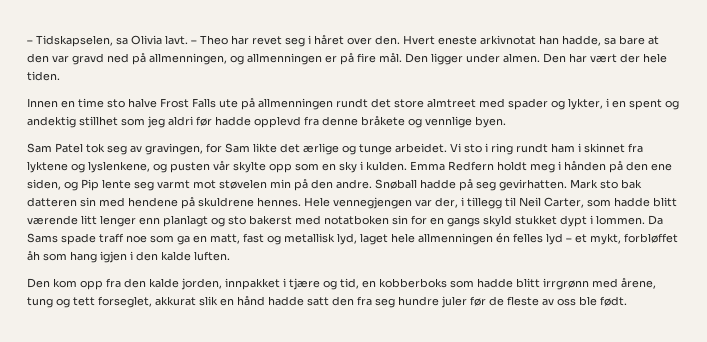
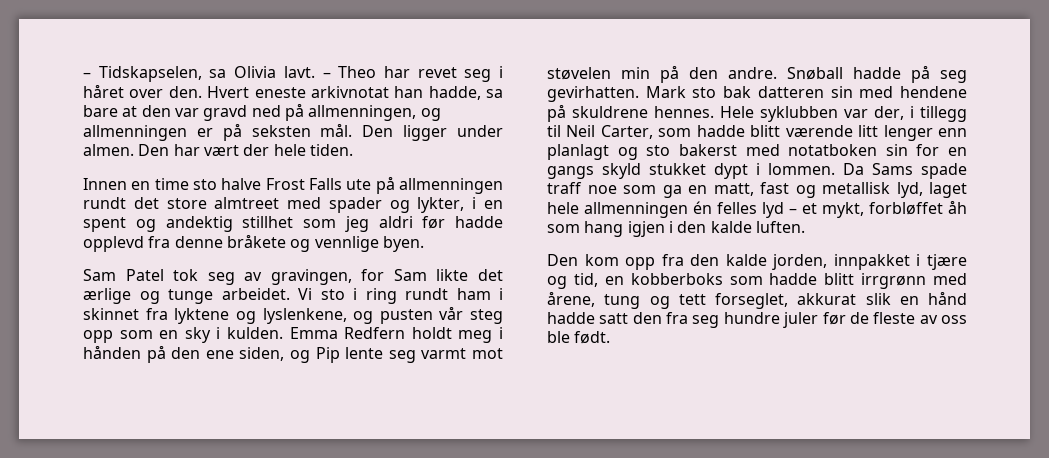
[357,53,376,63] fire -> [251,125,311,137] seksten
[233,161,266,173] skylte -> [470,309,503,324] steg
[333,197,412,209] vennegjengen -> [760,106,838,122] syklubben

